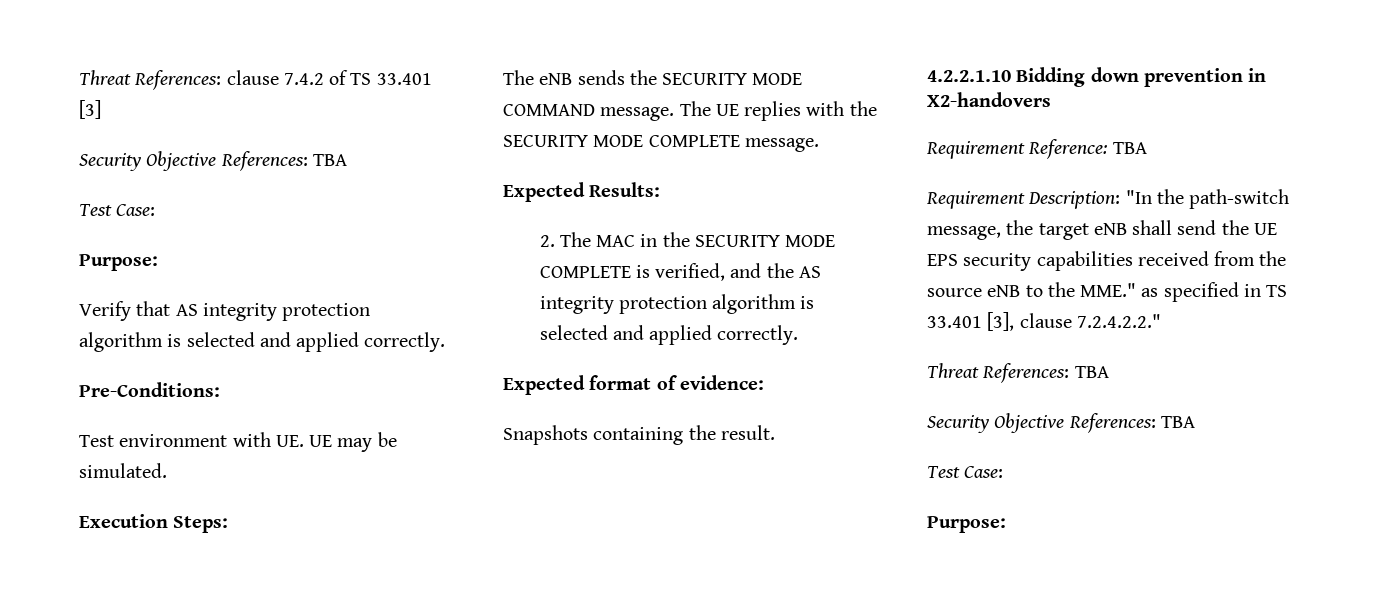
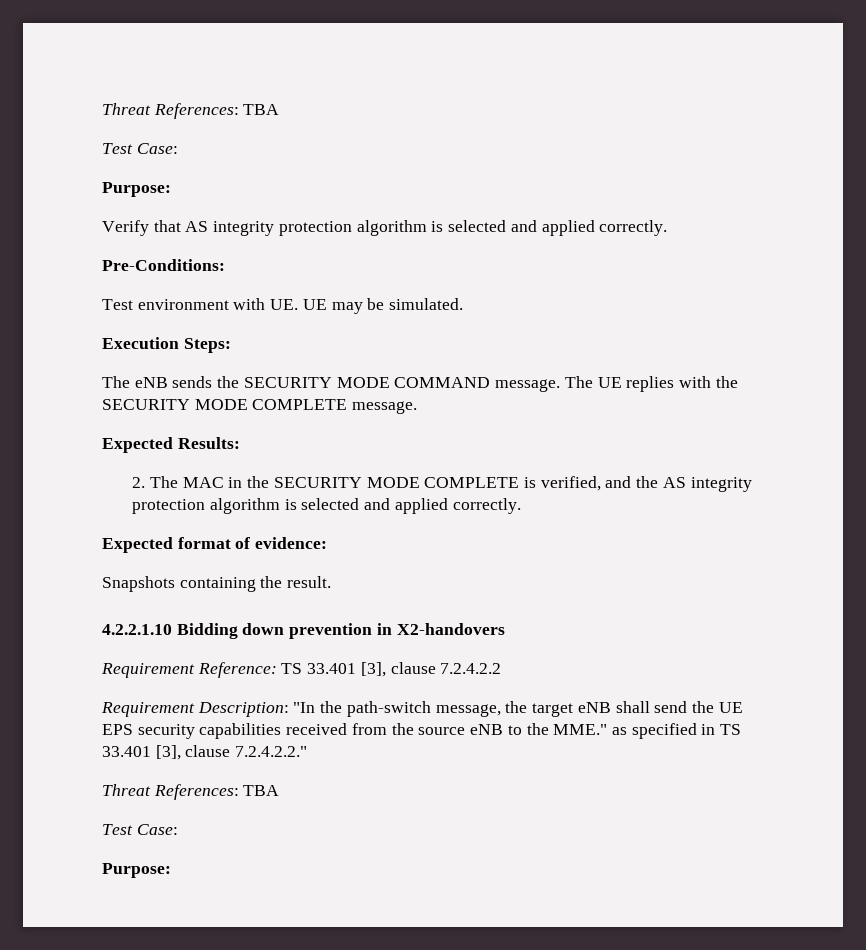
[79,70,432,90] [79,100,101,119] [79,151,308,171] Threat References: clause 7.4.2 of TS 33.401 [3] // Security Objective References: -> [102,103,239,119] Threat References:
[1112,142,1147,154] TBA -> [281,662,502,677] TS 33.401 [3], clause 7.2.4.2.2
[927,413,1195,433] // Security Objective References: TBA -> (280, 790) none

